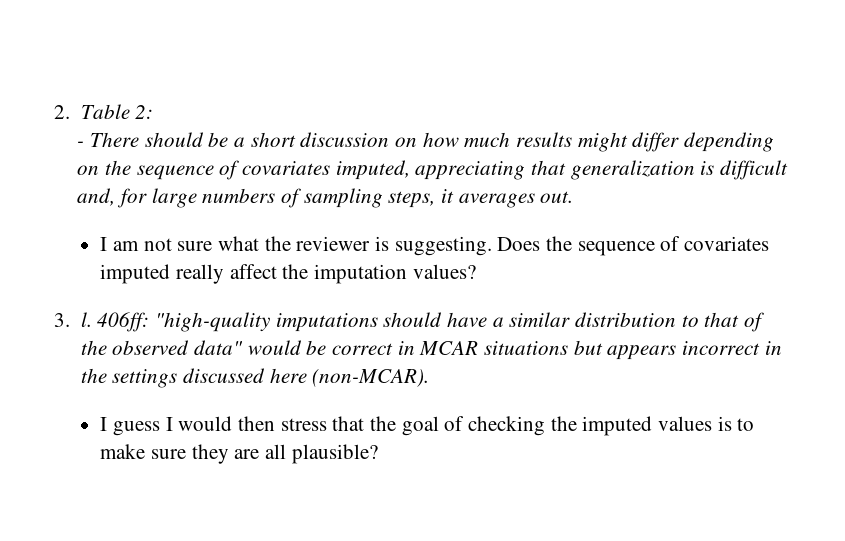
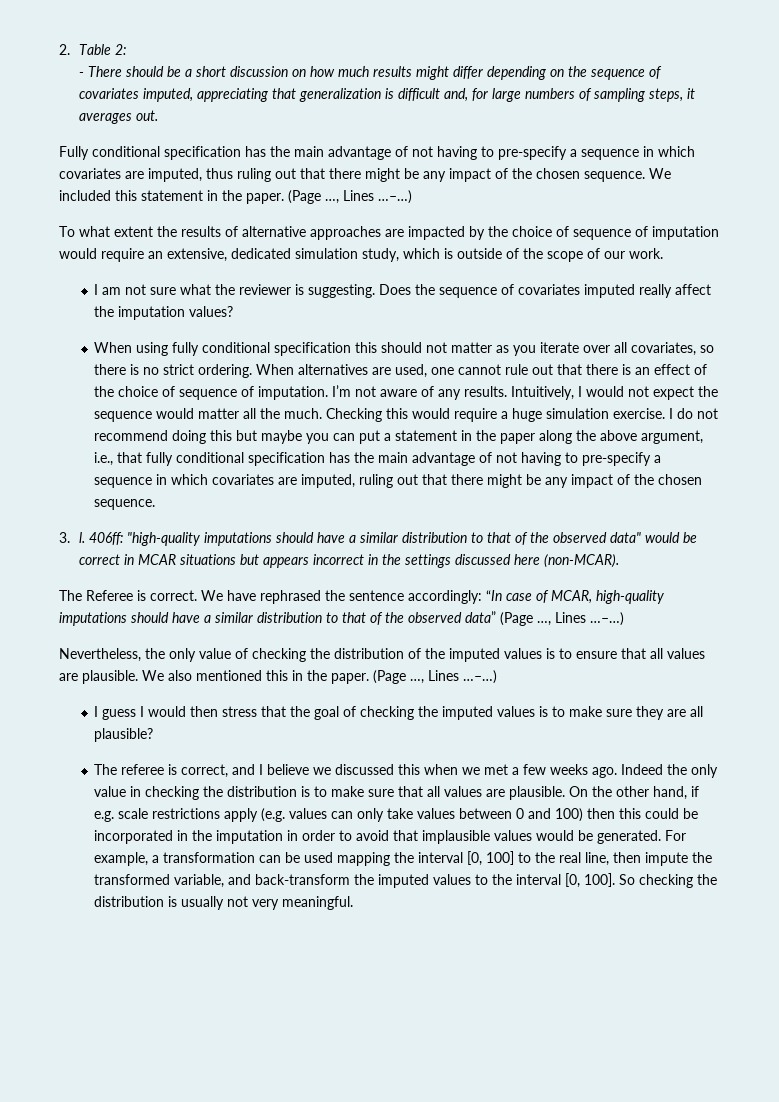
(574, 197) none -> [59,146,695,160] [59,168,671,182] [59,190,412,204] [59,226,719,240] [59,248,663,262] // Fully conditional specification has the main advantage of not having to pre-specify a sequence in which covariates are imputed, thus ruling out that there might be any impact of the chosen sequence. We included this statement in the paper. (Page …, Lines …–…) // To what extent the results of alternative approaches are impacted by the choice of sequence of imputation would require an extensive, dedicated simulation study, which is outside of the scope of our work.
(476, 271) none -> [94,342,715,356] [94,364,708,378] [94,385,719,400] [94,408,719,422] [94,430,704,444] [94,452,662,466] [94,474,703,488] [94,499,156,510] // When using fully conditional specification this should not matter as you iterate over all covariates, so there is no strict ordering. When alternatives are used, one cannot rule out that there is an effect of the choice of sequence of imputation. I’m not aware of any results. Intuitively, I would not expect the sequence would matter all the much. Checking this would require a huge simulation exercise. I do not recommend doing this but maybe you can put a statement in the paper along the above argument, i.e., that fully conditional specification has the main advantage of not having to pre-specify a sequence in which covariates are imputed, ruling out that there might be any impact of the chosen sequence.
(430, 378) none -> [59,590,664,604] [59,611,624,626] [59,648,705,662] [59,670,497,684] // The Referee is correct. We have rephrased the sentence accordingly: “In case of MCAR, high-quality imputations should have a similar distribution to that of the observed data” (Page …, Lines …–…) // Nevertheless, the only value of checking the distribution of the imputed values is to ensure that all values are plausible. We also mentioned this in the paper. (Page …, Lines …–…)
(378, 454) none -> [94,764,719,778] [94,786,700,800] [94,808,699,822] [94,830,687,844] [94,851,713,866] [94,873,718,888] [94,896,354,910] // The referee is correct, and I believe we discussed this when we met a few weeks ago. Indeed the only value in checking the distribution is to make sure that all values are plausible. On the other hand, if e.g. scale restrictions apply (e.g. values can only take values between 0 and 100) then this could be incorporated in the imputation in order to avoid that implausible values would be generated. For example, a transformation can be used mapping the interval [0, 100] to the real line, then impute the transformed variable, and back-transform the imputed values to the interval [0, 100]. So checking the distribution is usually not very meaningful.

